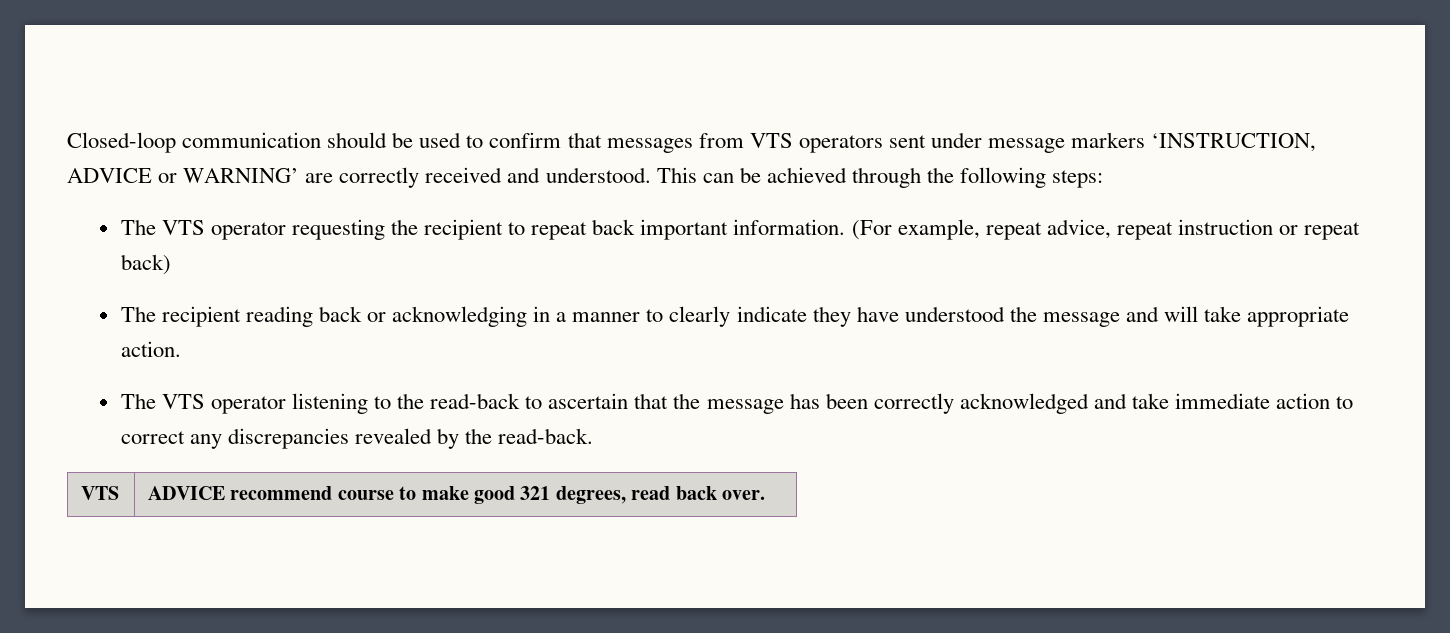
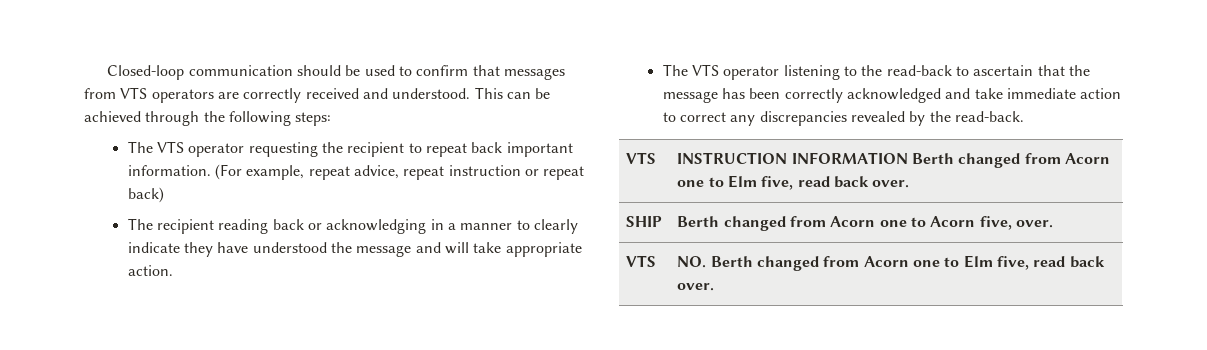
[888,132,1317,153] [67,168,300,183] sent under message markers ‘INSTRUCTION, ADVICE or WARNING’ -> (214, 96) none
[148,486,626,504] ADVICE recommend course to make good 321 degrees, -> [677,152,1110,168] [677,175,910,190] [626,216,663,227] [677,216,1053,231] [626,255,657,267] [677,255,1029,271] INSTRUCTION INFORMATION Berth changed from Acorn one to Elm five, read back over. // SHIP | Berth changed from Acorn one to Acorn five, over. // VTS | NO. Berth changed from Acorn one to Elm five,

